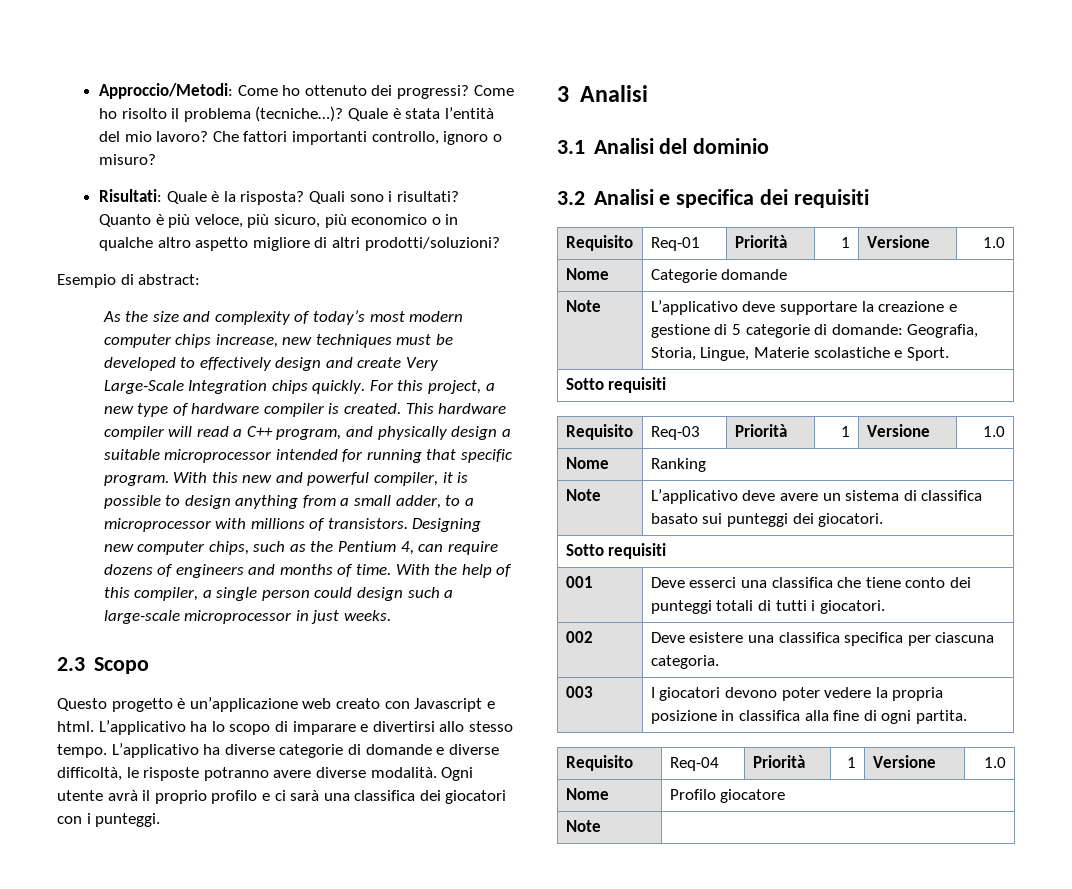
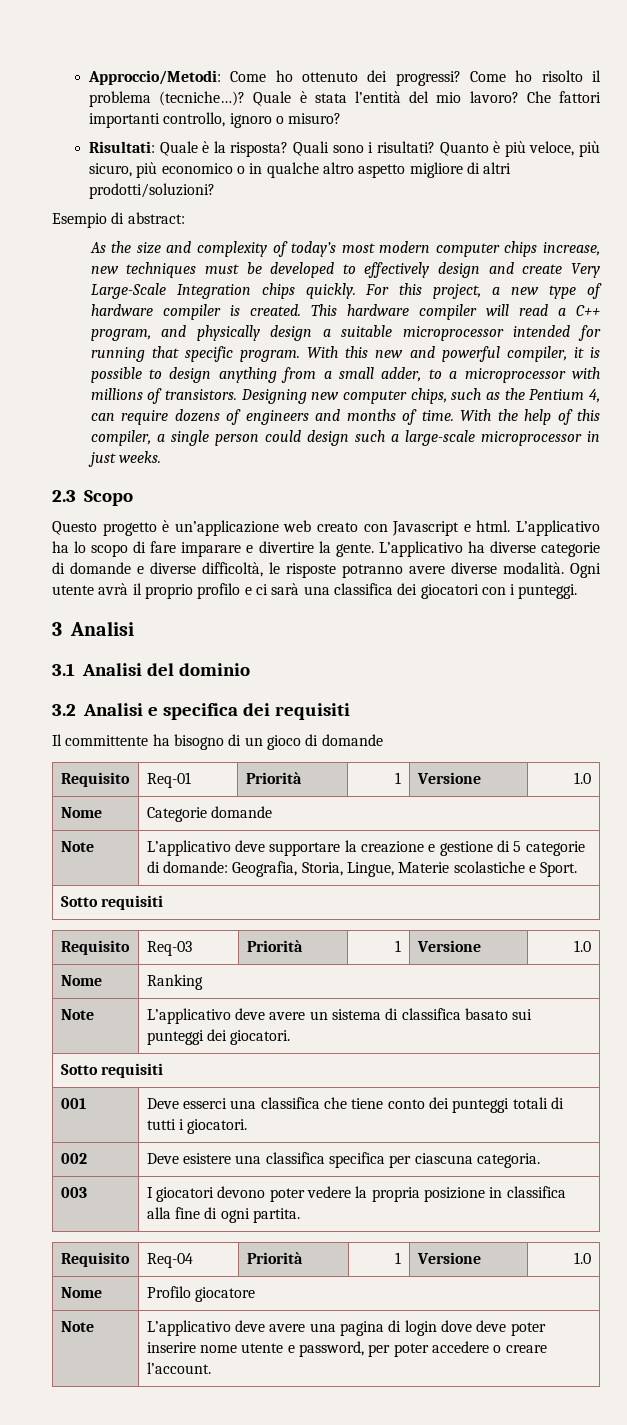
(288, 726) none -> [150,541,177,553] fare
[372,721,513,732] [57,744,107,758] divertirsi allo stesso tempo. -> [258,541,374,557] divertire la gente.
(869, 198) none -> [52,734,383,750] // Il committente ha bisogno di un gioco di domande
(601, 826) none -> [146,1320,546,1336] [146,1341,547,1357] [146,1362,211,1374] L’applicativo deve avere una pagina di login dove deve poter inserire nome utente e password, per poter accedere o creare l’account.

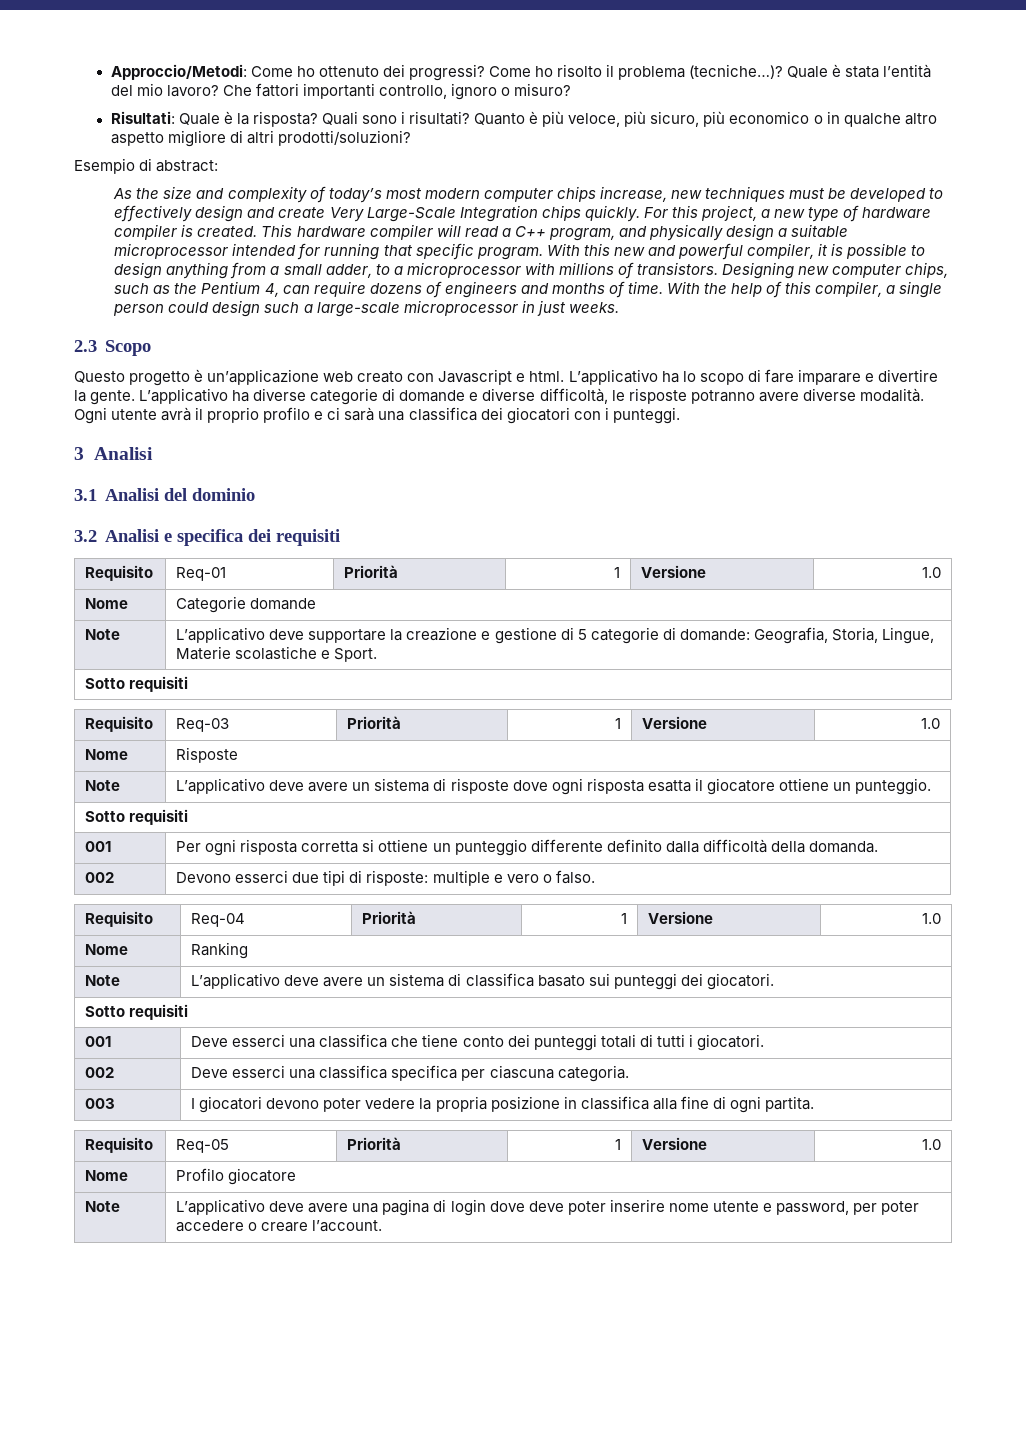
[52,734,383,750] // Il committente ha bisogno di un gioco di domande -> (340, 537) none
(592, 946) none -> [85,749,129,760] [176,747,239,763] [85,780,121,791] [176,778,931,795] [85,809,189,825] [85,841,112,852] [176,839,878,856] [85,872,115,883] [176,870,595,886] [85,911,154,927] [191,913,246,927] [362,911,417,924] [620,913,627,924] [648,911,714,924] [921,913,941,924] // Nome | Risposte // Note | L’applicativo deve avere un sistema di risposte dove ogni risposta esatta il giocatore ottiene un punteggio. // Sotto requisiti // 001 | Per ogni risposta corretta si ottiene un punteggio differente definito dalla difficoltà della domanda. // 002 | Devono esserci due tipi di risposte: multiple e vero o falso. // Requisito | Req-04 | Priorità | 1 | Versione | 1.0
[182,1153,231,1164] esistere -> [232,1065,286,1078] esserci
[146,1253,193,1268] Req-04 -> [176,1139,230,1153] Req-05

